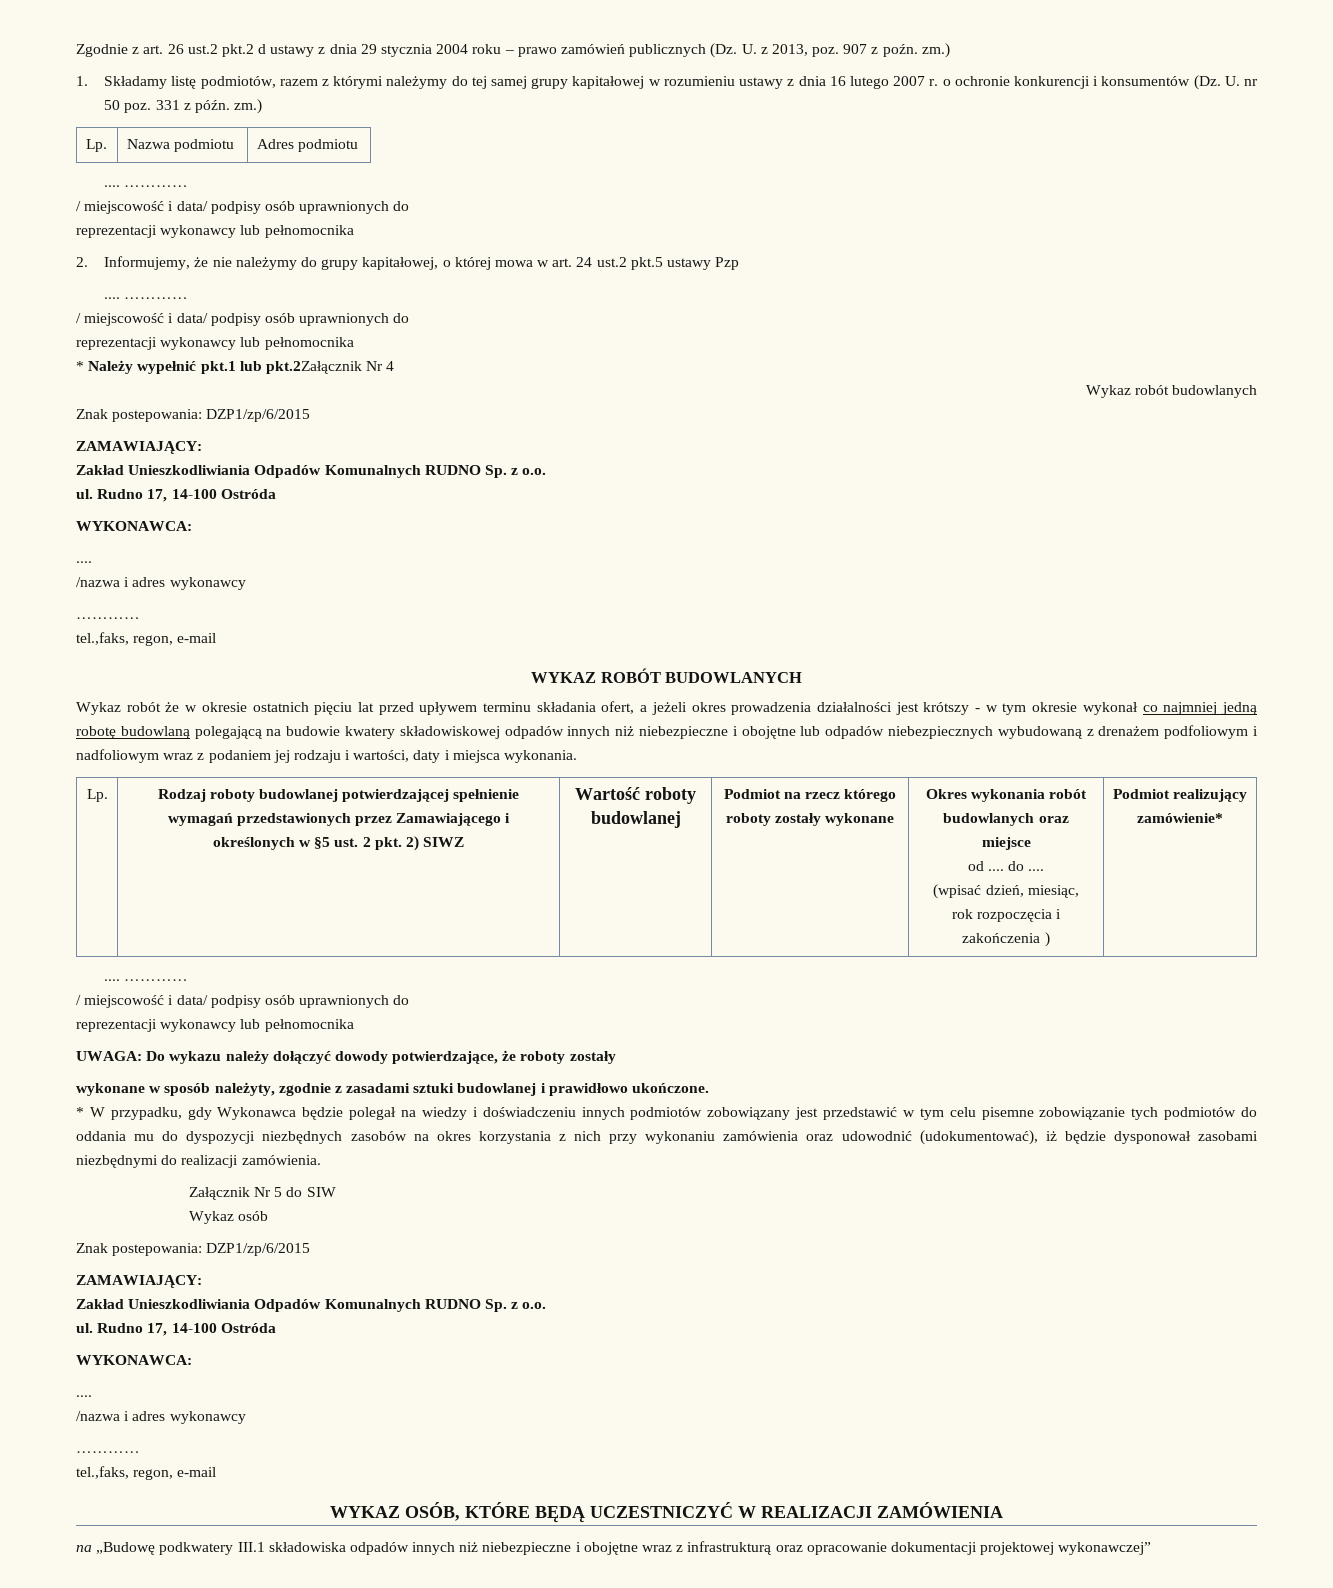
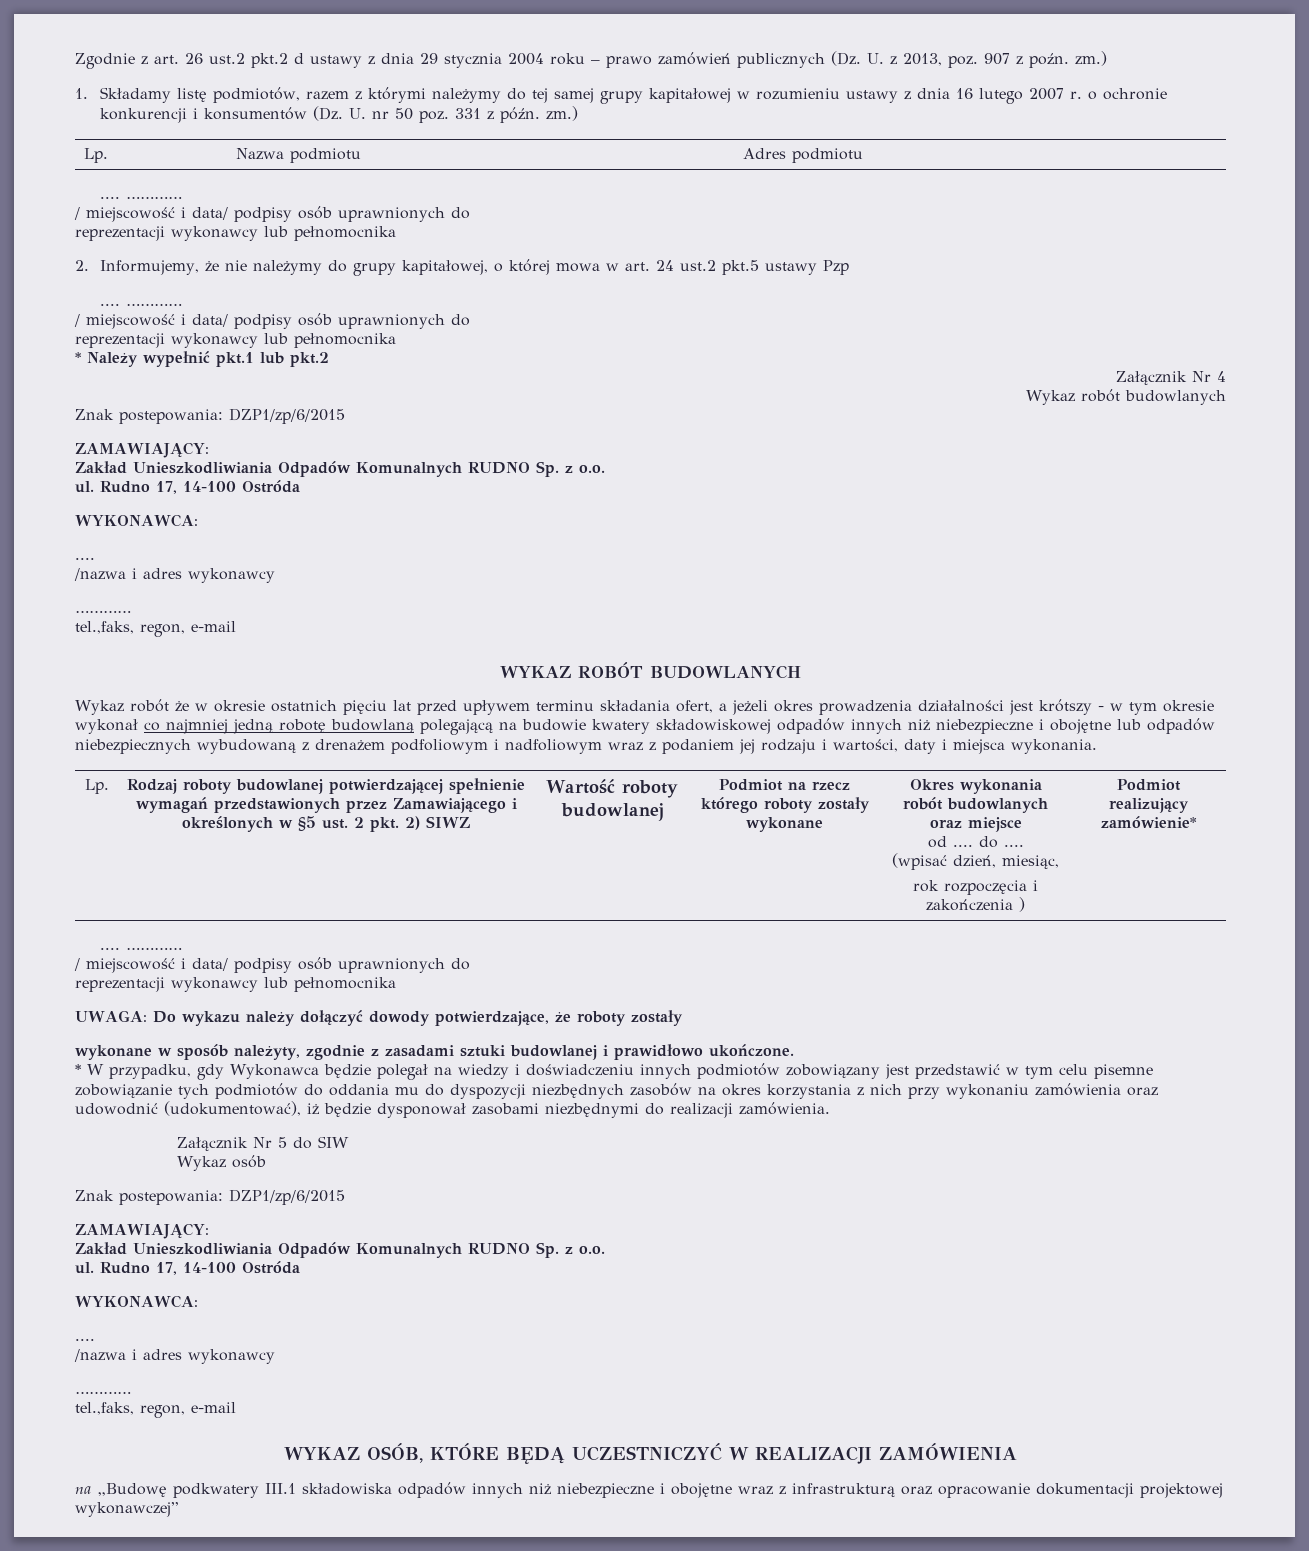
[265,361,362,374] pkt.2Załącznik -> [290,352,329,367] [1116,371,1187,385] pkt.2 // Załącznik

